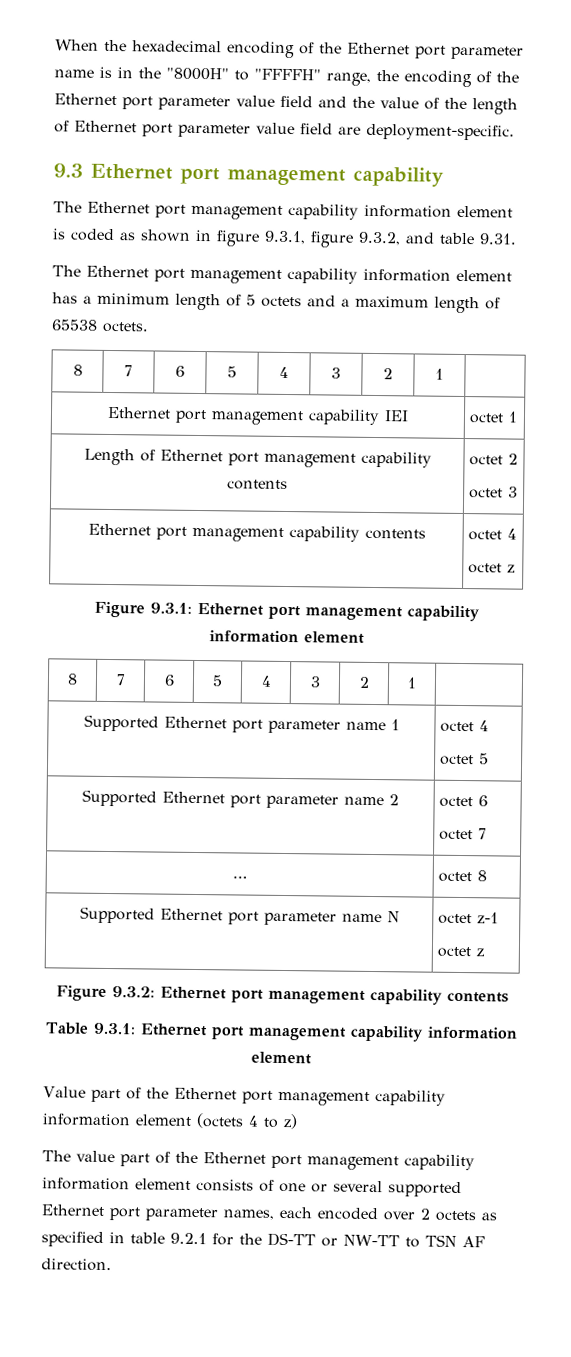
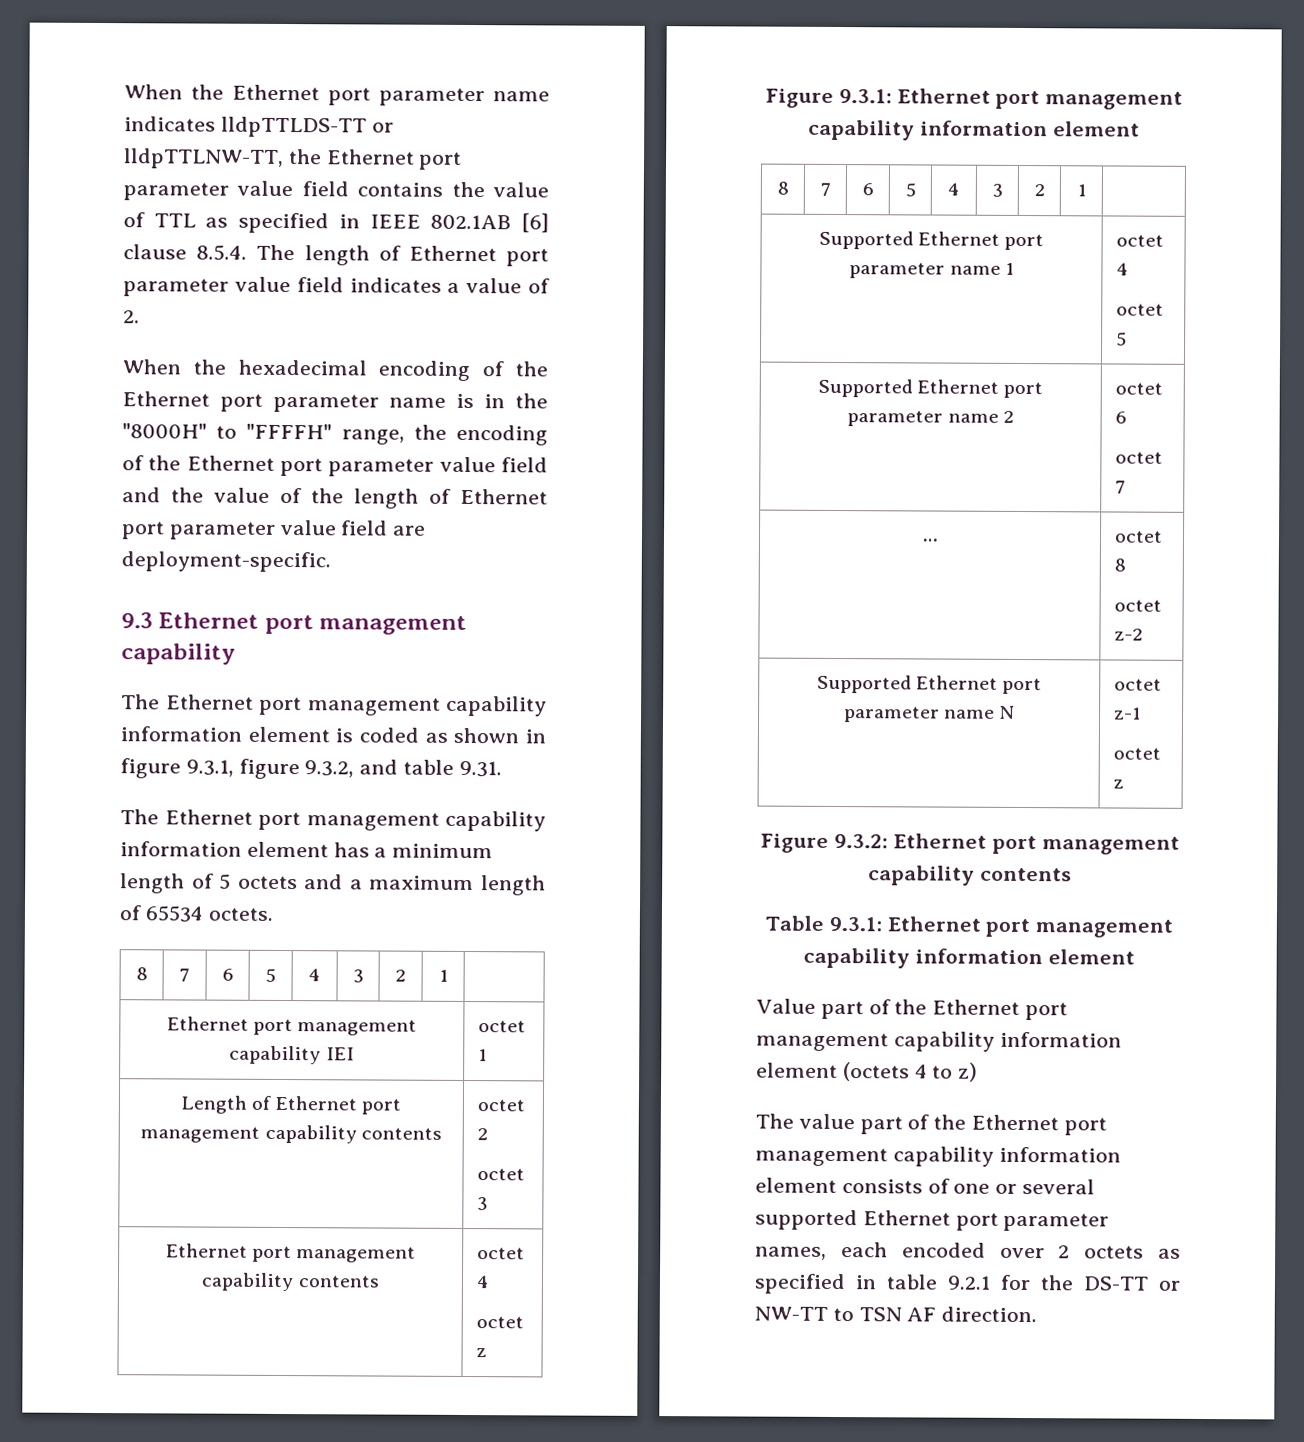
[55,39,127,52] When the -> [124,84,550,107] [124,116,394,138] [123,148,463,170] [123,180,549,201] [123,212,549,234] [123,244,549,267] [123,276,550,297] [123,310,140,324] [122,359,226,375] When the Ethernet port parameter name indicates lldpTTLDS-TT or lldpTTLNW-TT, the Ethernet port parameter value field contains the value of TTL as specified in IEEE 802.1AB [6] clause 8.5.4. The length of Ethernet port parameter value field indicates a value of 2. // When the
[51,319,98,331] 65538 -> [144,905,203,923] 65534
(488, 876) none -> [1114,599,1163,612] [1114,628,1144,641] // octet z-2

